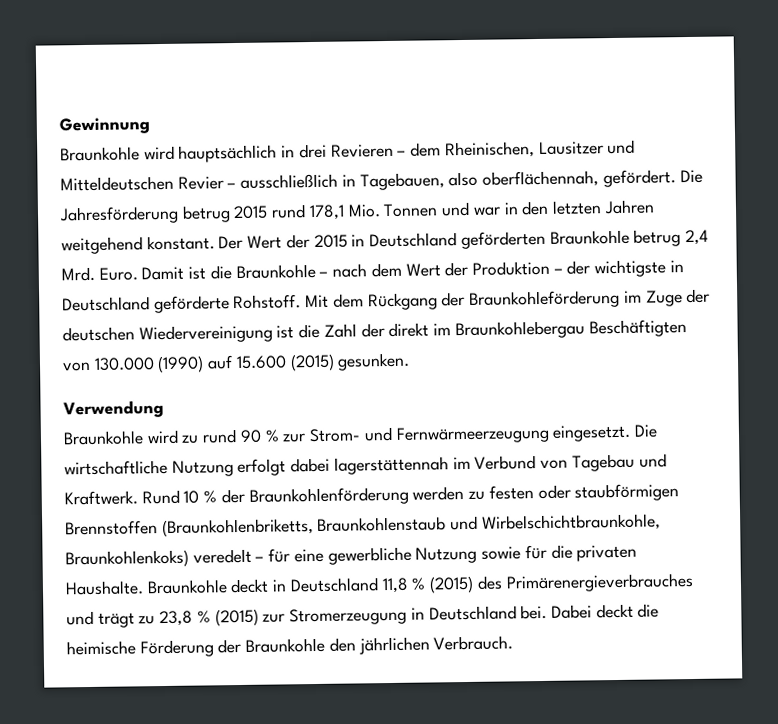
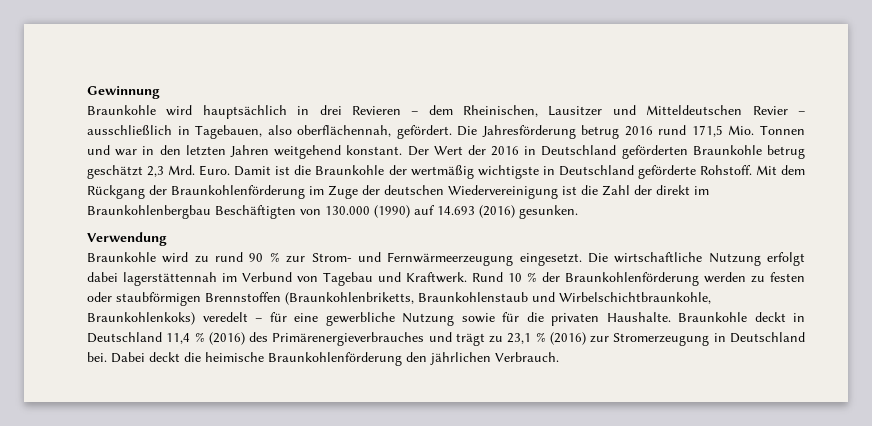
[233,204,345,221] 2015 rund 178,1 -> [624,125,723,137] 2016 rund 171,5
[313,234,348,248] 2015 -> [491,146,520,156] 2016
[684,229,709,246] 2,4 -> [87,165,165,179] geschätzt 2,3
[319,260,591,278] – nach dem Wert der Produktion – der -> [388,165,474,179] der wertmäßig
[469,289,621,309] Braunkohleförderung -> [171,185,305,199] Braunkohlenförderung
[454,320,585,340] Braunkohlebergau -> [87,205,211,219] Braunkohlenbergbau
[235,353,335,372] 15.600 (2015) -> [437,205,515,218] 14.693 (2016)
[381,575,475,594] 11,8 % (2015) -> [166,332,245,345] 11,4 % (2016)
[159,608,259,627] 23,8 % (2015) -> [507,332,586,345] 23,1 % (2016)
[139,637,326,658] Förderung der Braunkohle -> [268,352,402,366] Braunkohlenförderung

